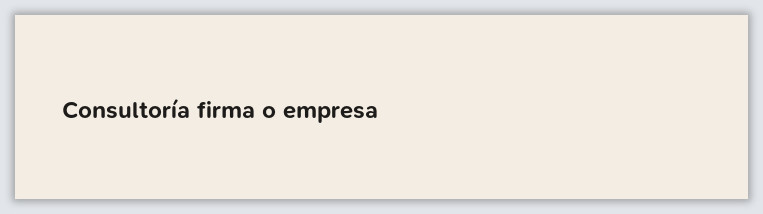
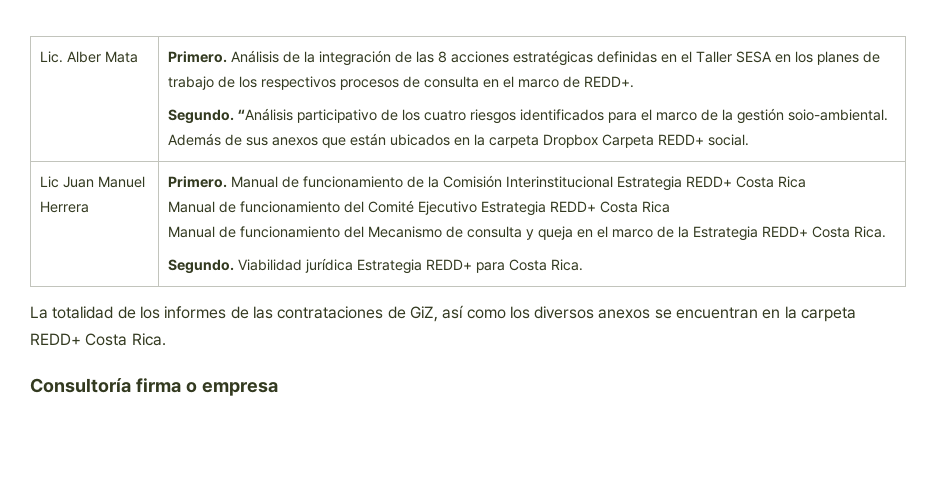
(62, 108) none -> [39,51,138,63] [167,50,880,66] [167,76,634,90] [167,108,888,124] [167,133,749,148] [39,176,145,188] [39,201,89,213] [167,175,806,191] [167,200,670,216] [167,226,886,241] [167,258,583,274] [30,305,857,322] [30,333,166,346] Lic. Alber Mata | Primero. Análisis de la integración de las 8 acciones estratégicas definidas en el Taller SESA en los planes de trabajo de los respectivos procesos de consulta en el marco de REDD+. // Segundo. “Análisis participativo de los cuatro riesgos identificados para el marco de la gestión soio-ambiental. Además de sus anexos que están ubicados en la carpeta Dropbox Carpeta REDD+ social. // Lic Juan Manuel Herrera | Primero. Manual de funcionamiento de la Comisión Interinstitucional Estrategia REDD+ Costa Rica // Manual de funcionamiento del Comité Ejecutivo Estrategia REDD+ Costa Rica // Manual de funcionamiento del Mecanismo de consulta y queja en el marco de la Estrategia REDD+ Costa Rica. // Segundo. Viabilidad jurídica Estrategia REDD+ para Costa Rica. // La totalidad de los informes de las contrataciones de GiZ, así como los diversos anexos se encuentran en la carpeta REDD+ Costa Rica. //

